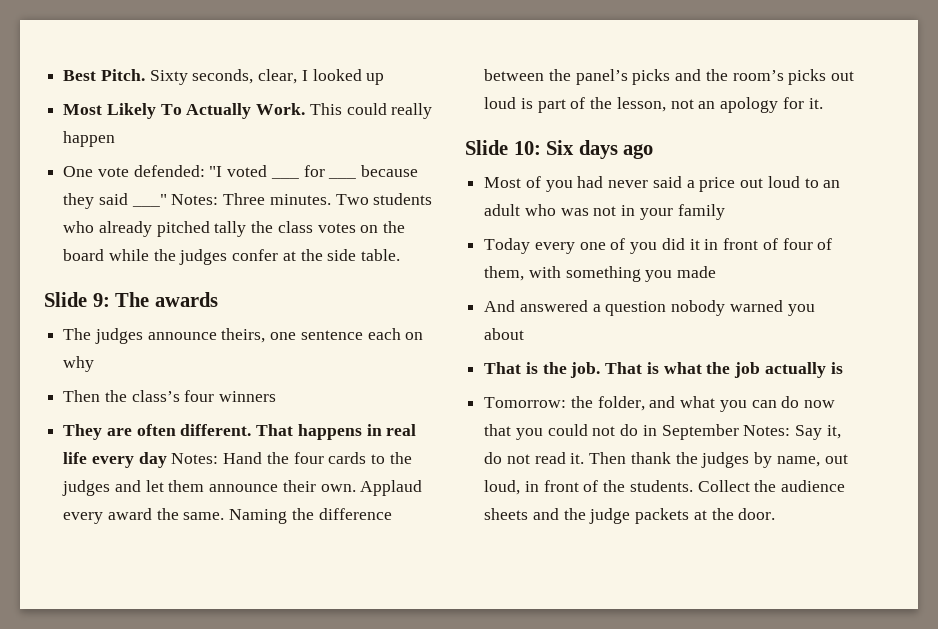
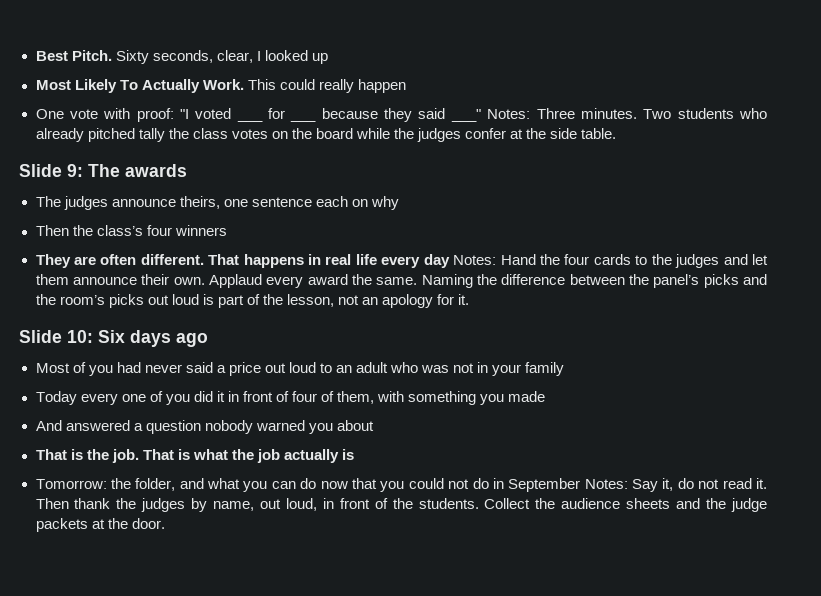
[133,165,205,177] defended: -> [103,108,174,122] with proof:

